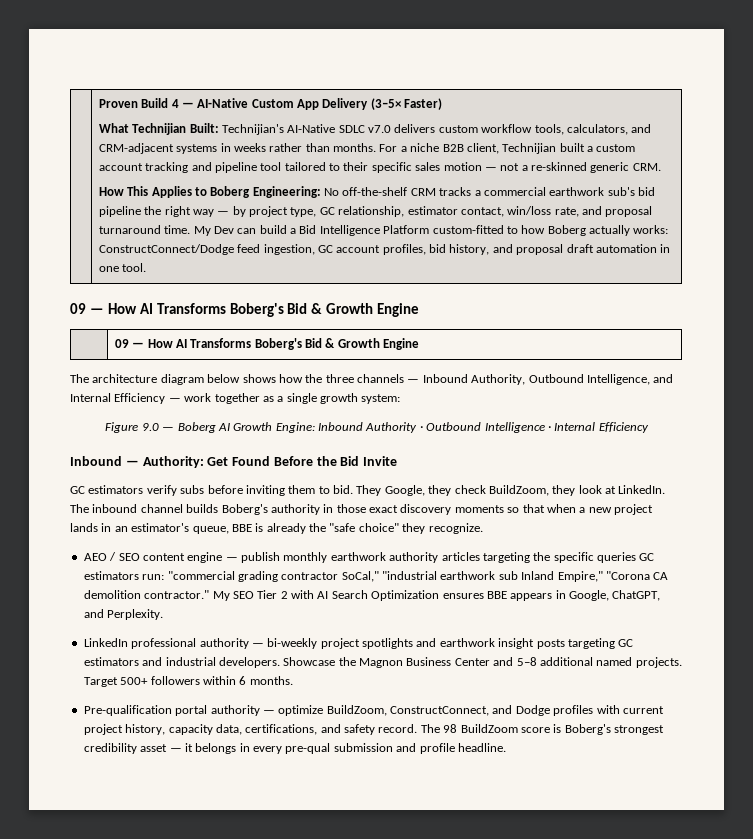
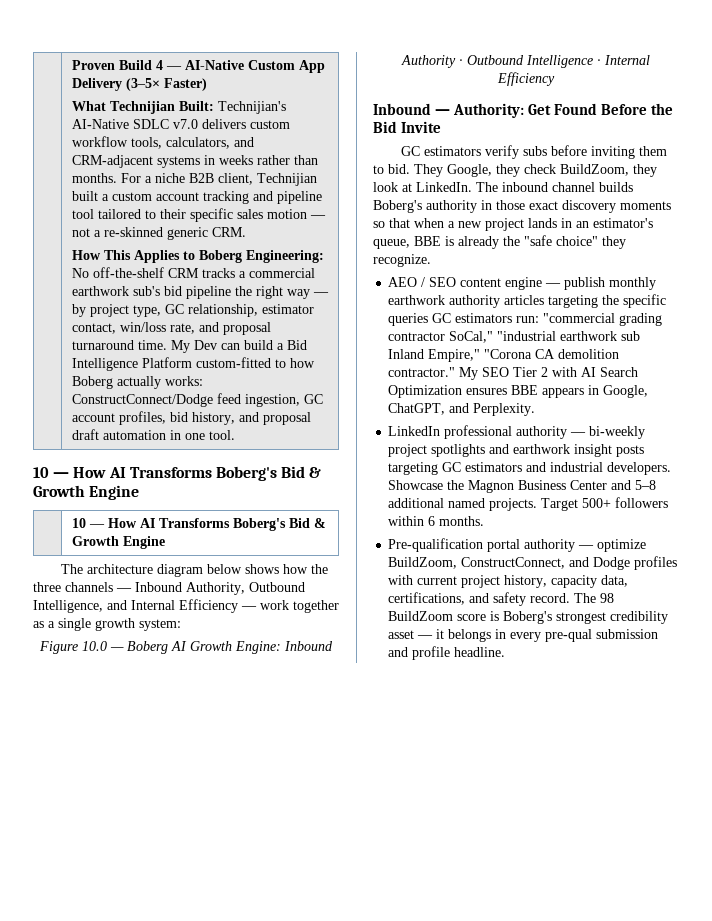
[70,303,86,314] 09 -> [33,467,49,478] 10
[114,339,129,348] 09 -> [71,518,86,528] 10
[141,423,159,431] 9.0 -> [82,641,107,651] 10.0

